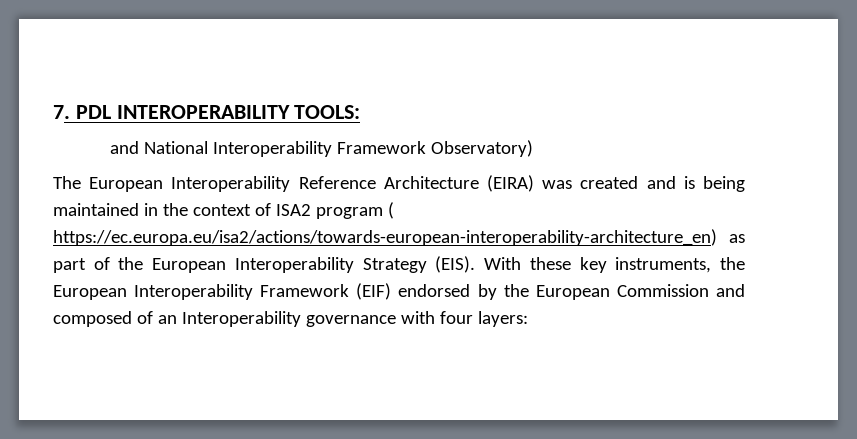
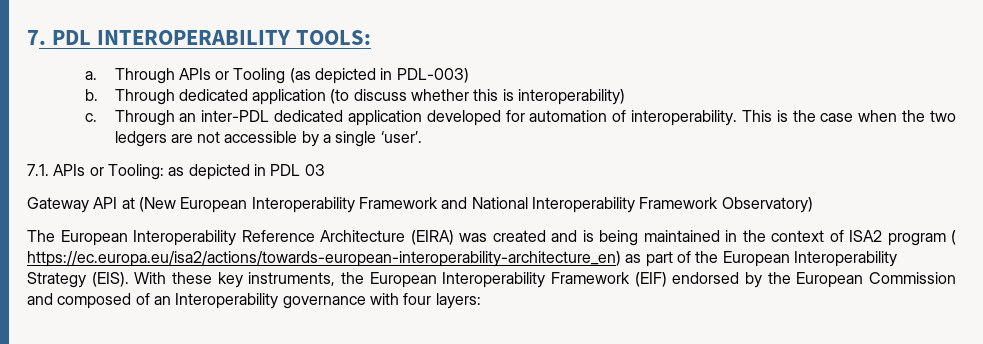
(361, 112) none -> [85,68,469,84] [85,89,626,105] [85,110,956,126] [114,131,422,147] [27,164,325,180] [27,197,438,213] a. Through APIs or Tooling (as depicted in PDL-003) // b. Through dedicated application (to discuss whether this is interoperability) // c. Through an inter-PDL dedicated application developed for automation of interoperability. This is the case when the two ledgers are not accessible by a single ‘user’. // 7.1. APIs or Tooling: as depicted in PDL 03 // Gateway API at (New European Interoperability Framework

